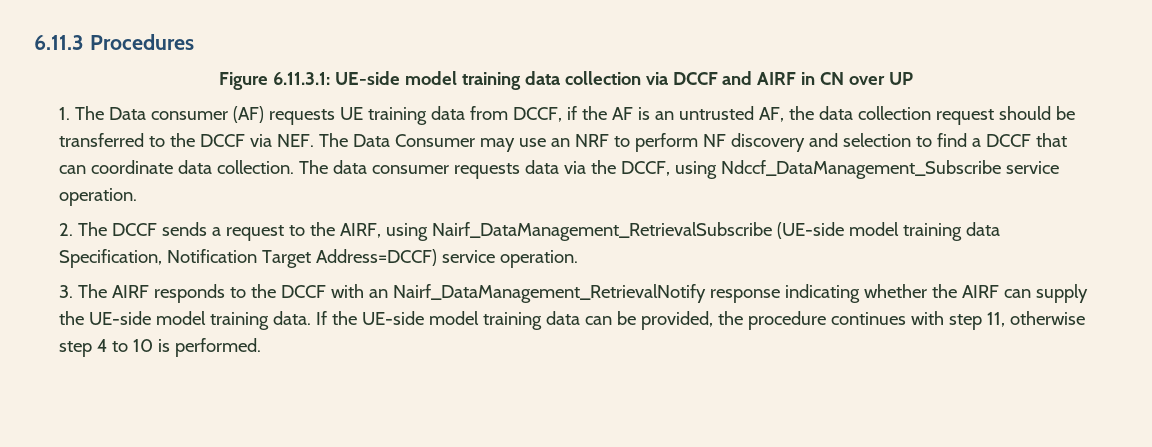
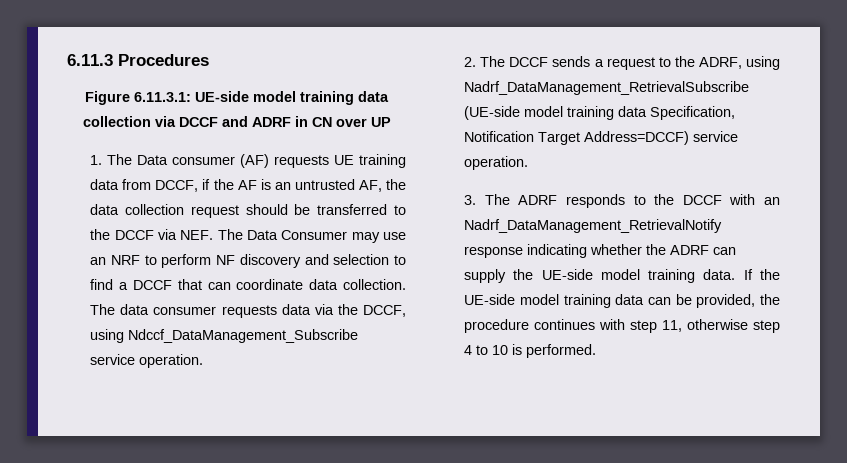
[757,72,797,85] AIRF -> [251,117,291,127] ADRF
[340,222,773,241] AIRF, using Nairf_DataManagement_RetrievalSubscribe -> [698,56,780,70] [464,81,750,95] ADRF, using Nadrf_DataManagement_RetrievalSubscribe
[112,285,150,298] AIRF -> [518,195,558,205] ADRF
[393,284,707,303] Nairf_DataManagement_RetrievalNotify -> [464,219,723,233] Nadrf_DataManagement_RetrievalNotify
[962,285,1000,298] AIRF -> [670,245,710,255] ADRF

